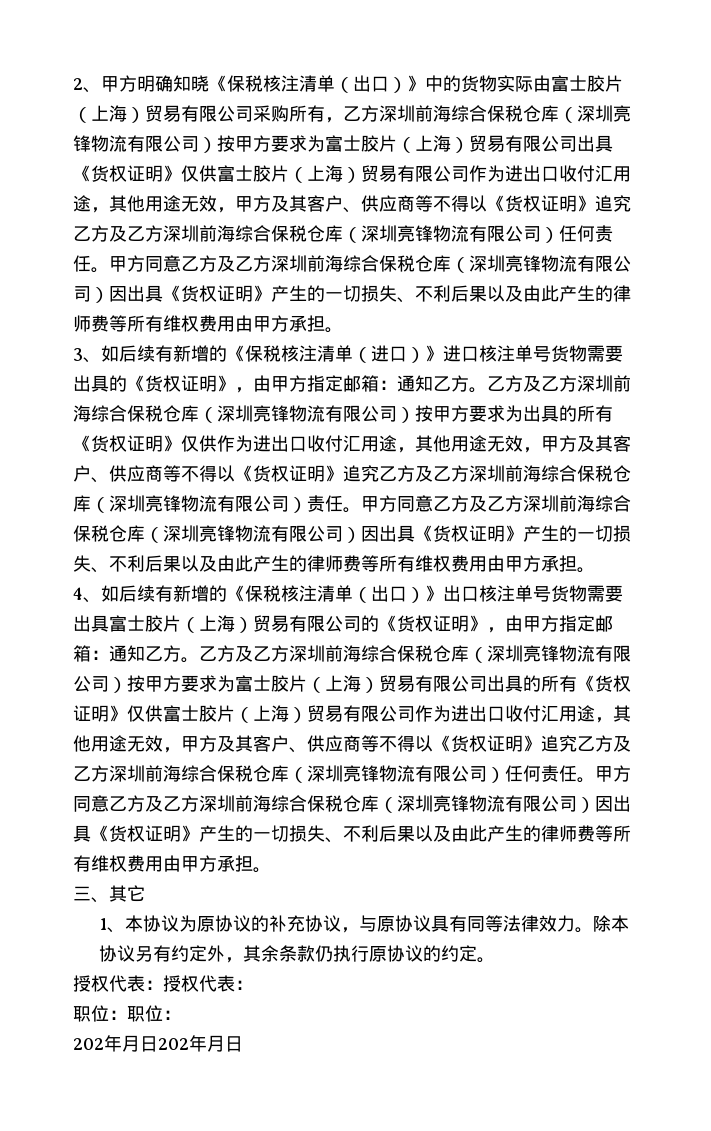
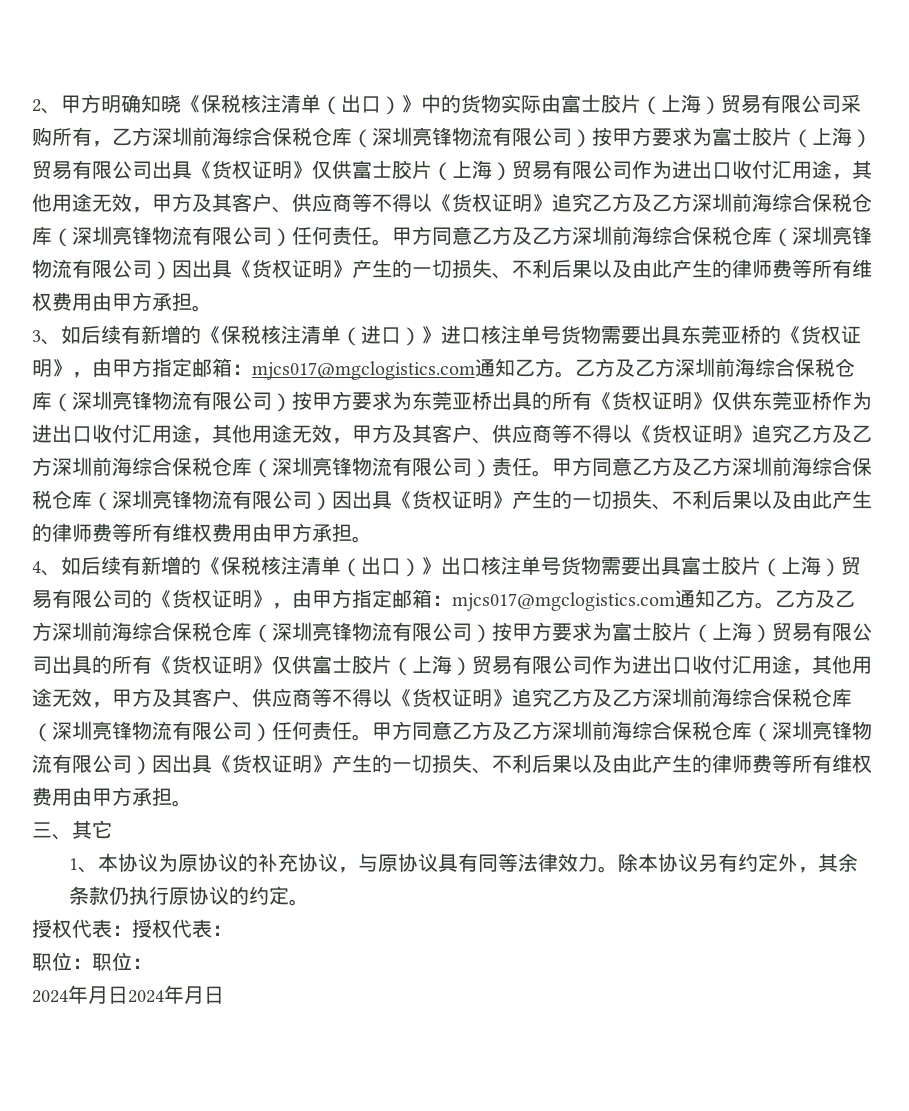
[109,375,397,393] 的《货权证明》，由甲方指定邮箱： -> [681,325,861,345] [32,358,475,380] 东莞亚桥的《货权证明》，由甲方指定邮箱：mjcs017@mgclogistics.com
[523,405,613,422] [73,435,217,452] 出具的所有《货权证明》仅供 -> [412,391,832,411] 东莞亚桥出具的所有《货权证明》仅供东莞亚桥
(109, 655) none -> [452,592,675,611] mjcs017@mgclogistics.com
[73,1035,189,1052] 202年月日202 -> [32,985,164,1004] 2024年月日2024

